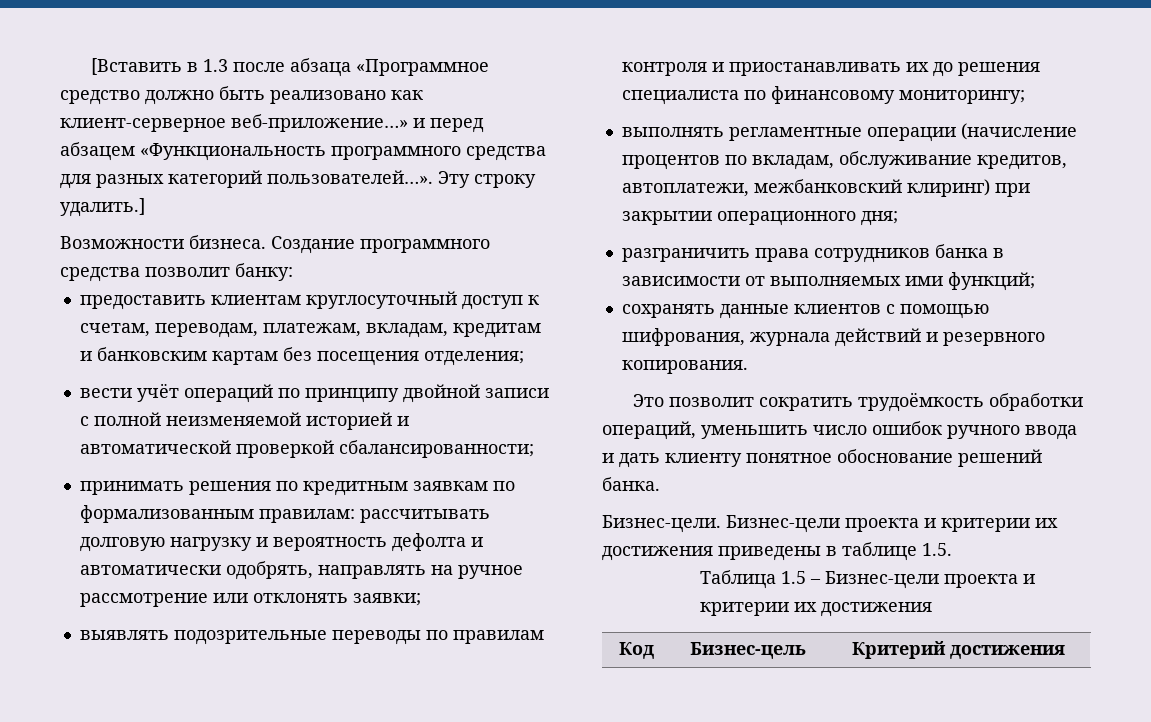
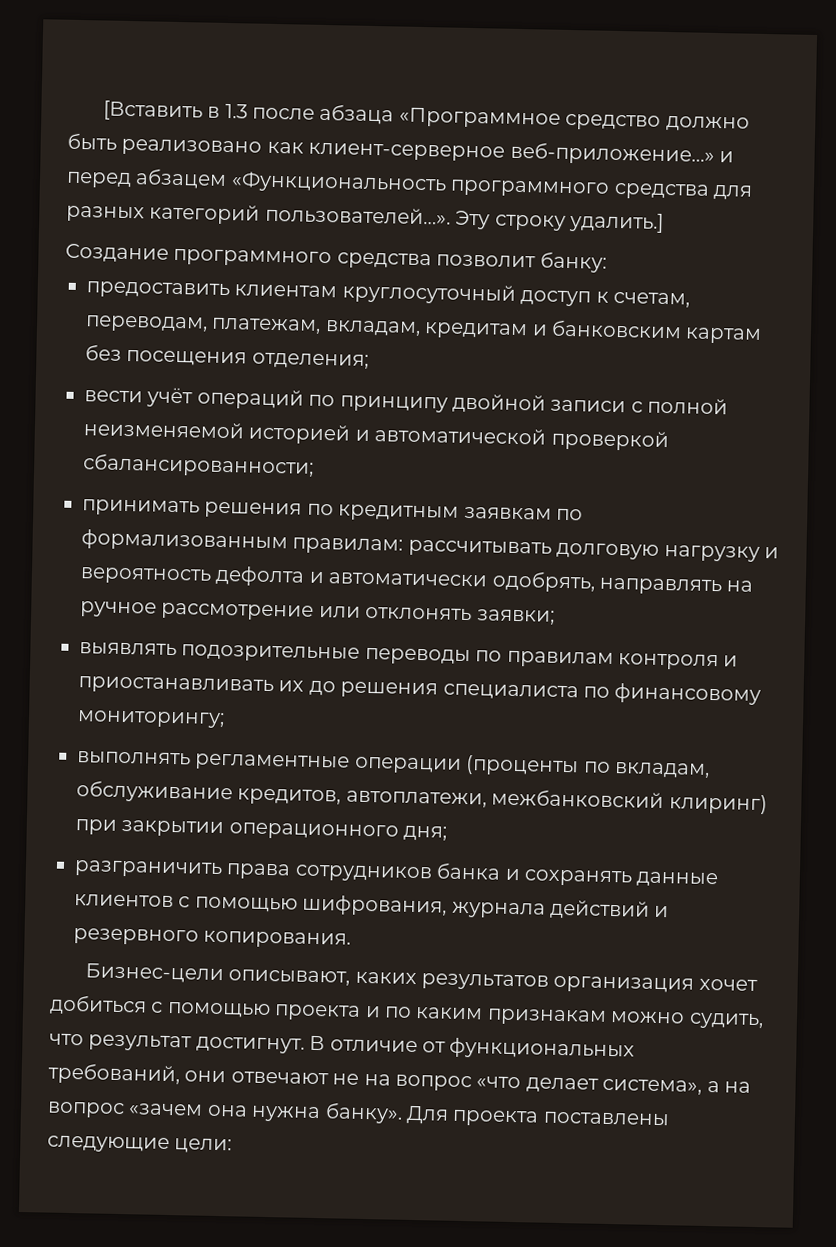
[60,235,266,249] Возможности бизнеса. -> (664, 222) none
[960,123,1077,140] [621,155,720,170] (начисление процентов -> [465,755,580,777] (проценты
[992,248,1004,258] [621,272,1035,291] в зависимости от выполняемых ими функций; // -> [504,868,521,881] и
[632,392,1083,412] [602,421,1077,440] [602,449,1042,468] [602,477,660,491] [602,515,1058,533] [602,542,952,561] [700,570,1036,589] [700,602,933,617] [618,642,654,659] [689,642,806,659] [851,641,1065,659] Это позволит сократить трудоёмкость обработки операций, уменьшить число ошибок ручного ввода и дать клиенту понятное обоснование решений банка. // Бизнес-цели. Бизнес-цели проекта и критерии их достижения приведены в таблице 1.5. // Таблица 1.5 – Бизнес-цели проекта и критерии их достижения // Код | Бизнес-цель | Критерий достижения -> [84,963,758,994] [49,994,764,1030] [49,1033,636,1061] [48,1062,751,1095] [47,1101,670,1127] [47,1135,233,1154] Бизнес-цели описывают, каких результатов организация хочет добиться с помощью проекта и по каким признакам можно судить, что результат достигнут. В отличие от функциональных требований, они отвечают не на вопрос «что делает система», а на вопрос «зачем она нужна банку». Для проекта поставлены следующие цели:

